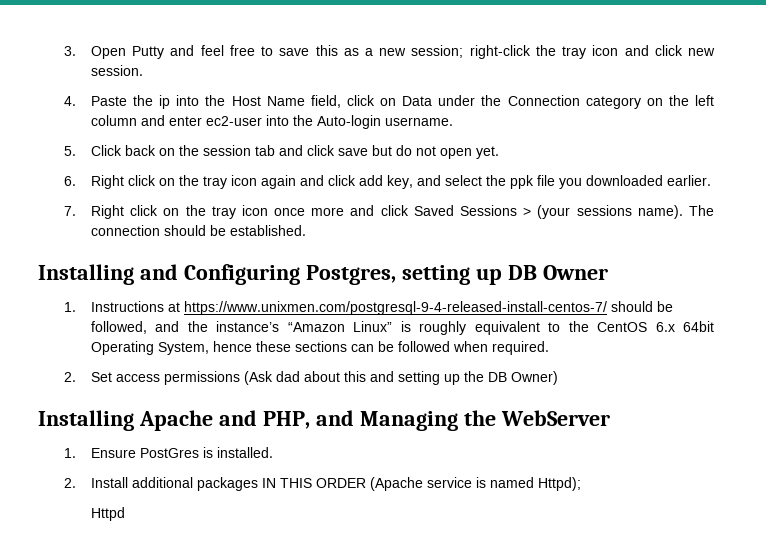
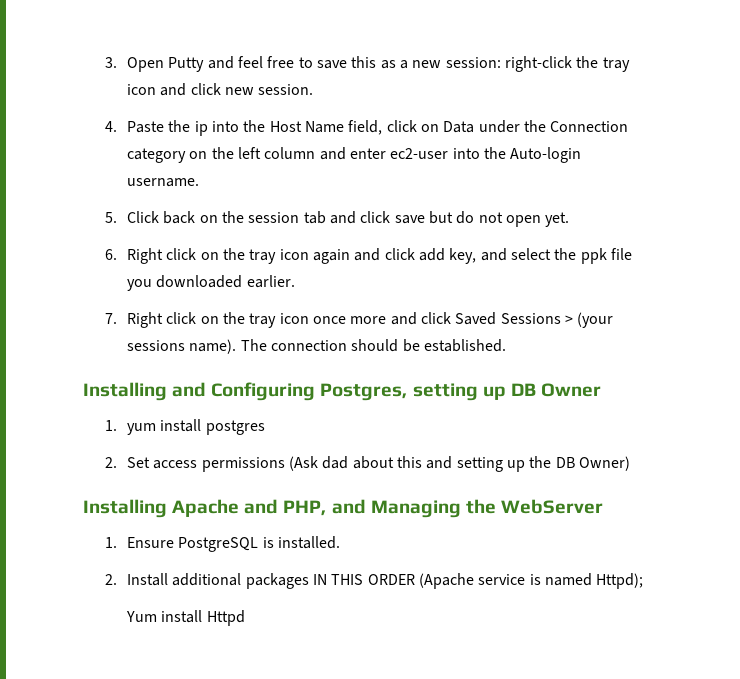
[411,45,464,58] session; -> [445,57,501,68] session:
[90,301,673,315] [90,321,714,335] [90,341,549,355] Instructions at https://www.unixmen.com/postgresql-9-4-released-install-centos-7/ should be followed, and the instance’s “Amazon Linux” is roughly equivalent to the CentOS 6.x 64bit Operating System, hence these sections can be followed when required. -> [127,419,265,435] yum install postgres
[139,448,199,458] PostGres -> [178,537,259,552] PostgreSQL
(581, 484) none -> [126,610,203,623] Yum install

